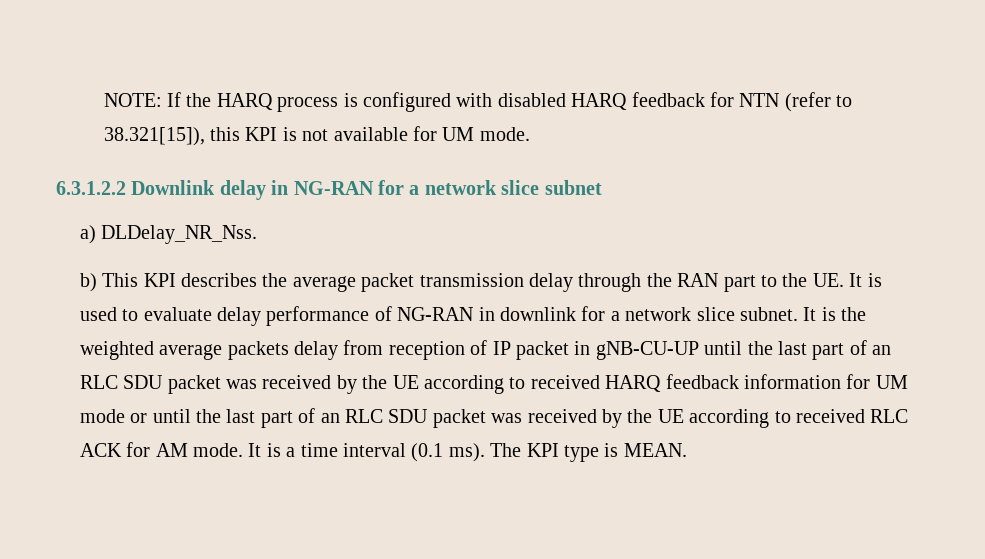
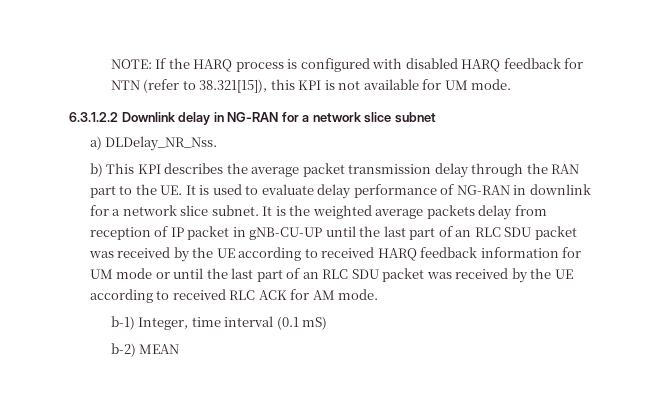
[248,443,687,462] It is a time interval (0.1 ms). The KPI type is MEAN. -> [110,316,328,330] [110,343,180,357] // b-1) Integer, time interval (0.1 mS) // b-2) MEAN

